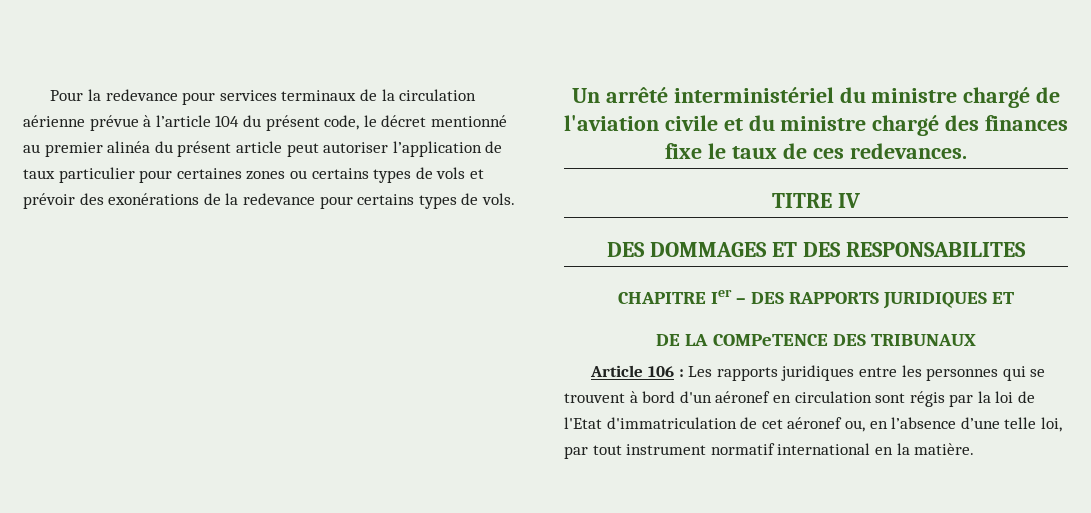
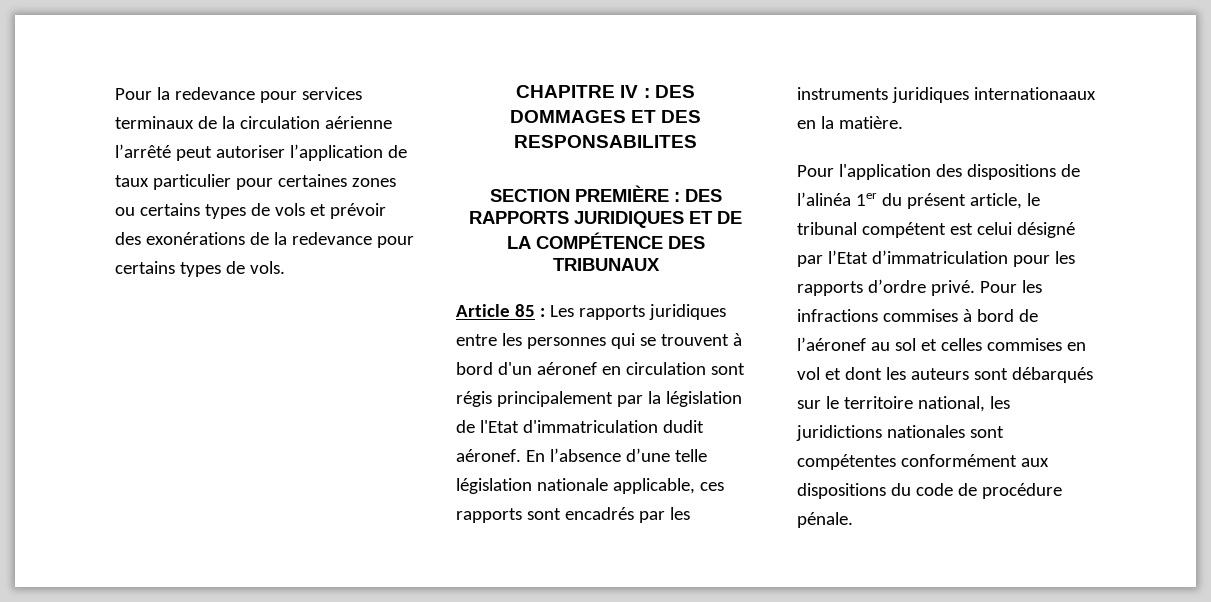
[89,115,507,131] [23,141,282,157] prévue à l’article 104 du présent code, le décret mentionné au premier alinéa du présent article -> [115,144,171,158] l’arrêté
[572,87,1060,108] [564,115,1068,136] [665,143,967,159] [772,193,833,208] Un arrêté interministériel du ministre chargé de l'aviation civile et du ministre chargé des finances fixe le taux de ces redevances. // TITRE -> [516,85,616,98] CHAPITRE
(860, 200) // -> [643,88,650,98] :
[617,289,746,304] CHAPITRE Ier – -> [489,185,680,202] SECTION PREMIÈRE :
(1015, 298) // -> (713, 217) none
[712,334,828,346] COMPeTENCE -> [535,232,663,249] COMPÉTENCE
[648,366,675,377] 106 -> [514,304,535,317] 85
(945, 399) none -> [496,391,613,407] principalement
[995,391,1014,403] loi -> [665,391,742,407] législation
[740,417,1062,432] [564,443,975,459] de cet aéronef ou, en l’absence d’une telle loi, par tout instrument normatif international en la matière. -> [662,420,704,433] [456,448,707,462] [456,478,724,494] [456,507,690,523] [797,87,1096,103] [797,116,903,129] [797,164,1080,180] [797,192,1040,209] [797,222,1075,238] [797,250,1075,267] [797,279,1042,296] [797,309,1038,322] [797,337,1086,351] [797,367,1093,383] [797,396,1010,412] [796,425,1004,441] [797,454,1049,470] [797,483,1062,499] [797,512,853,528] dudit aéronef. En l’absence d’une telle législation nationale applicable, ces rapports sont encadrés par les instruments juridiques internationaaux en la matière. // Pour l'application des dispositions de l’alinéa 1er du présent article, le tribunal compétent est celui désigné par l’Etat d’immatriculation pour les rapports d’ordre privé. Pour les infractions commises à bord de l’aéronef au sol et celles commises en vol et dont les auteurs sont débarqués sur le territoire national, les juridictions nationales sont compétentes conformément aux dispositions du code de procédure pénale.

